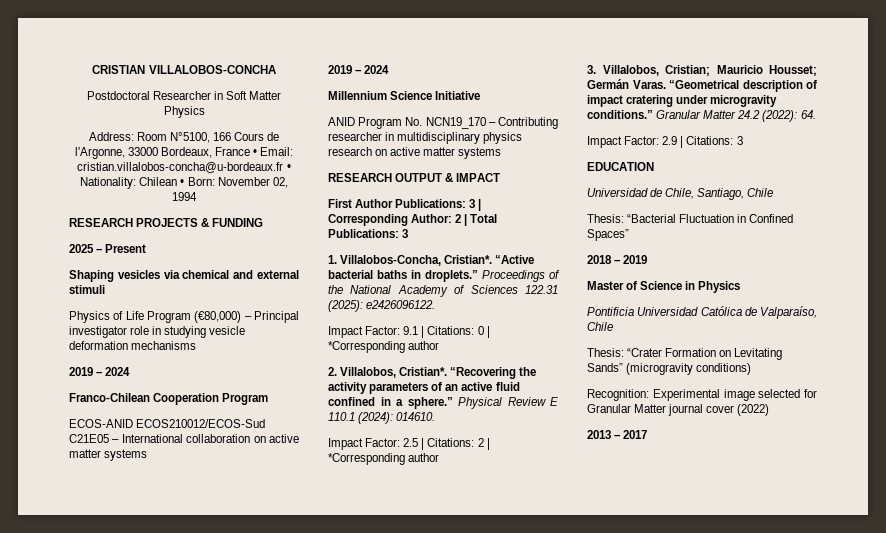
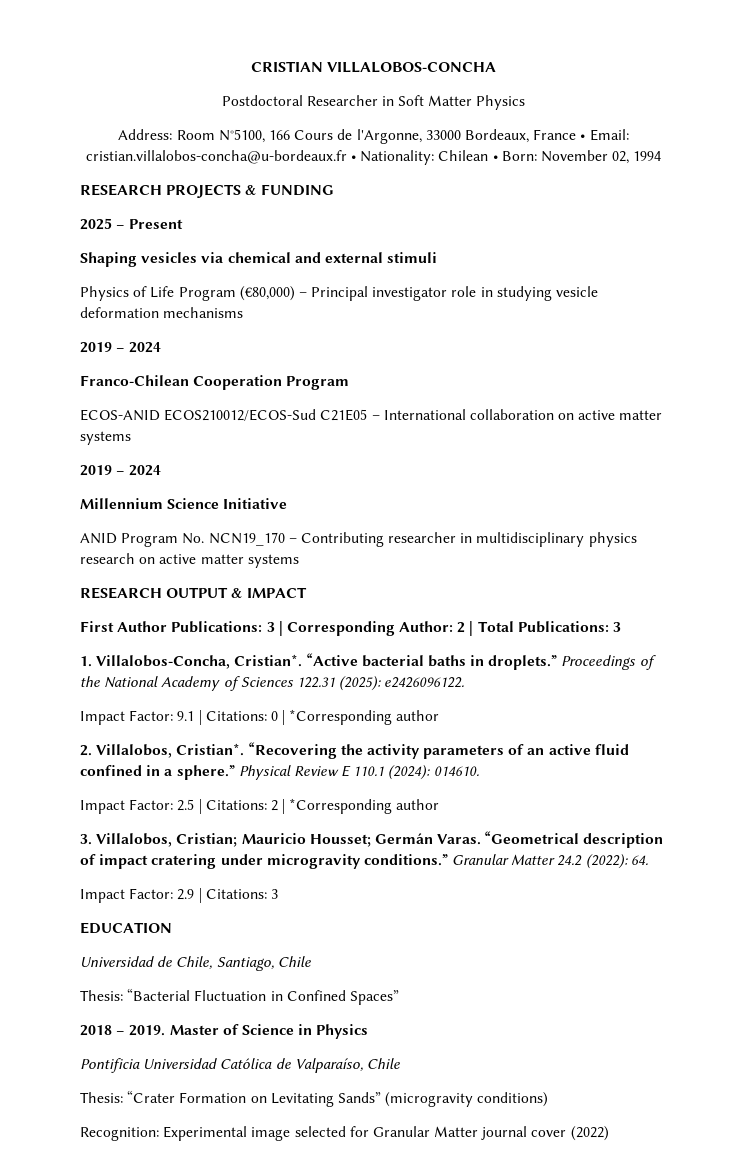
[623,255,648,264] 2019 // -> [129,1025,166,1036] 2019.
[587,430,648,439] // 2013 – 2017 -> (609, 1133) none

